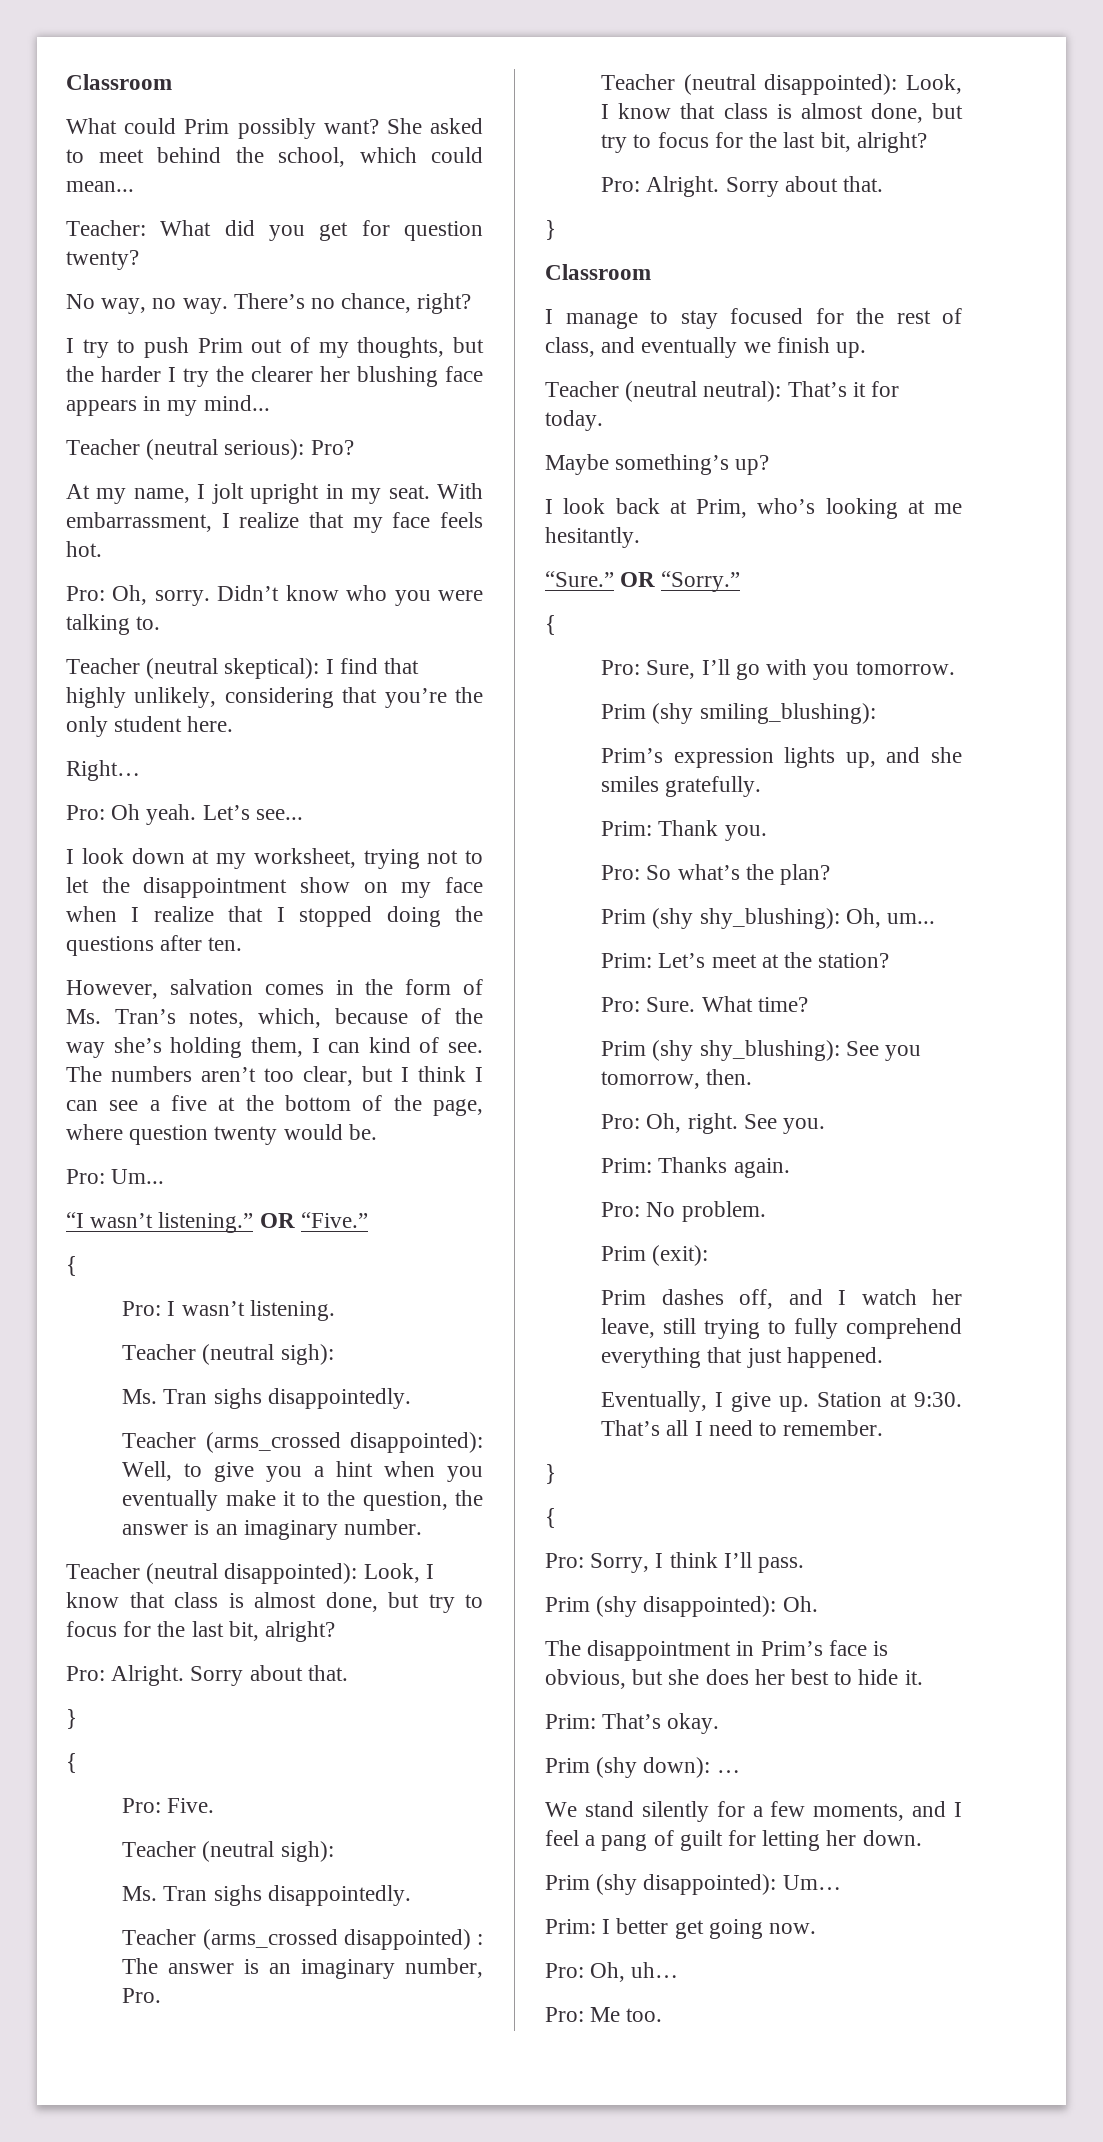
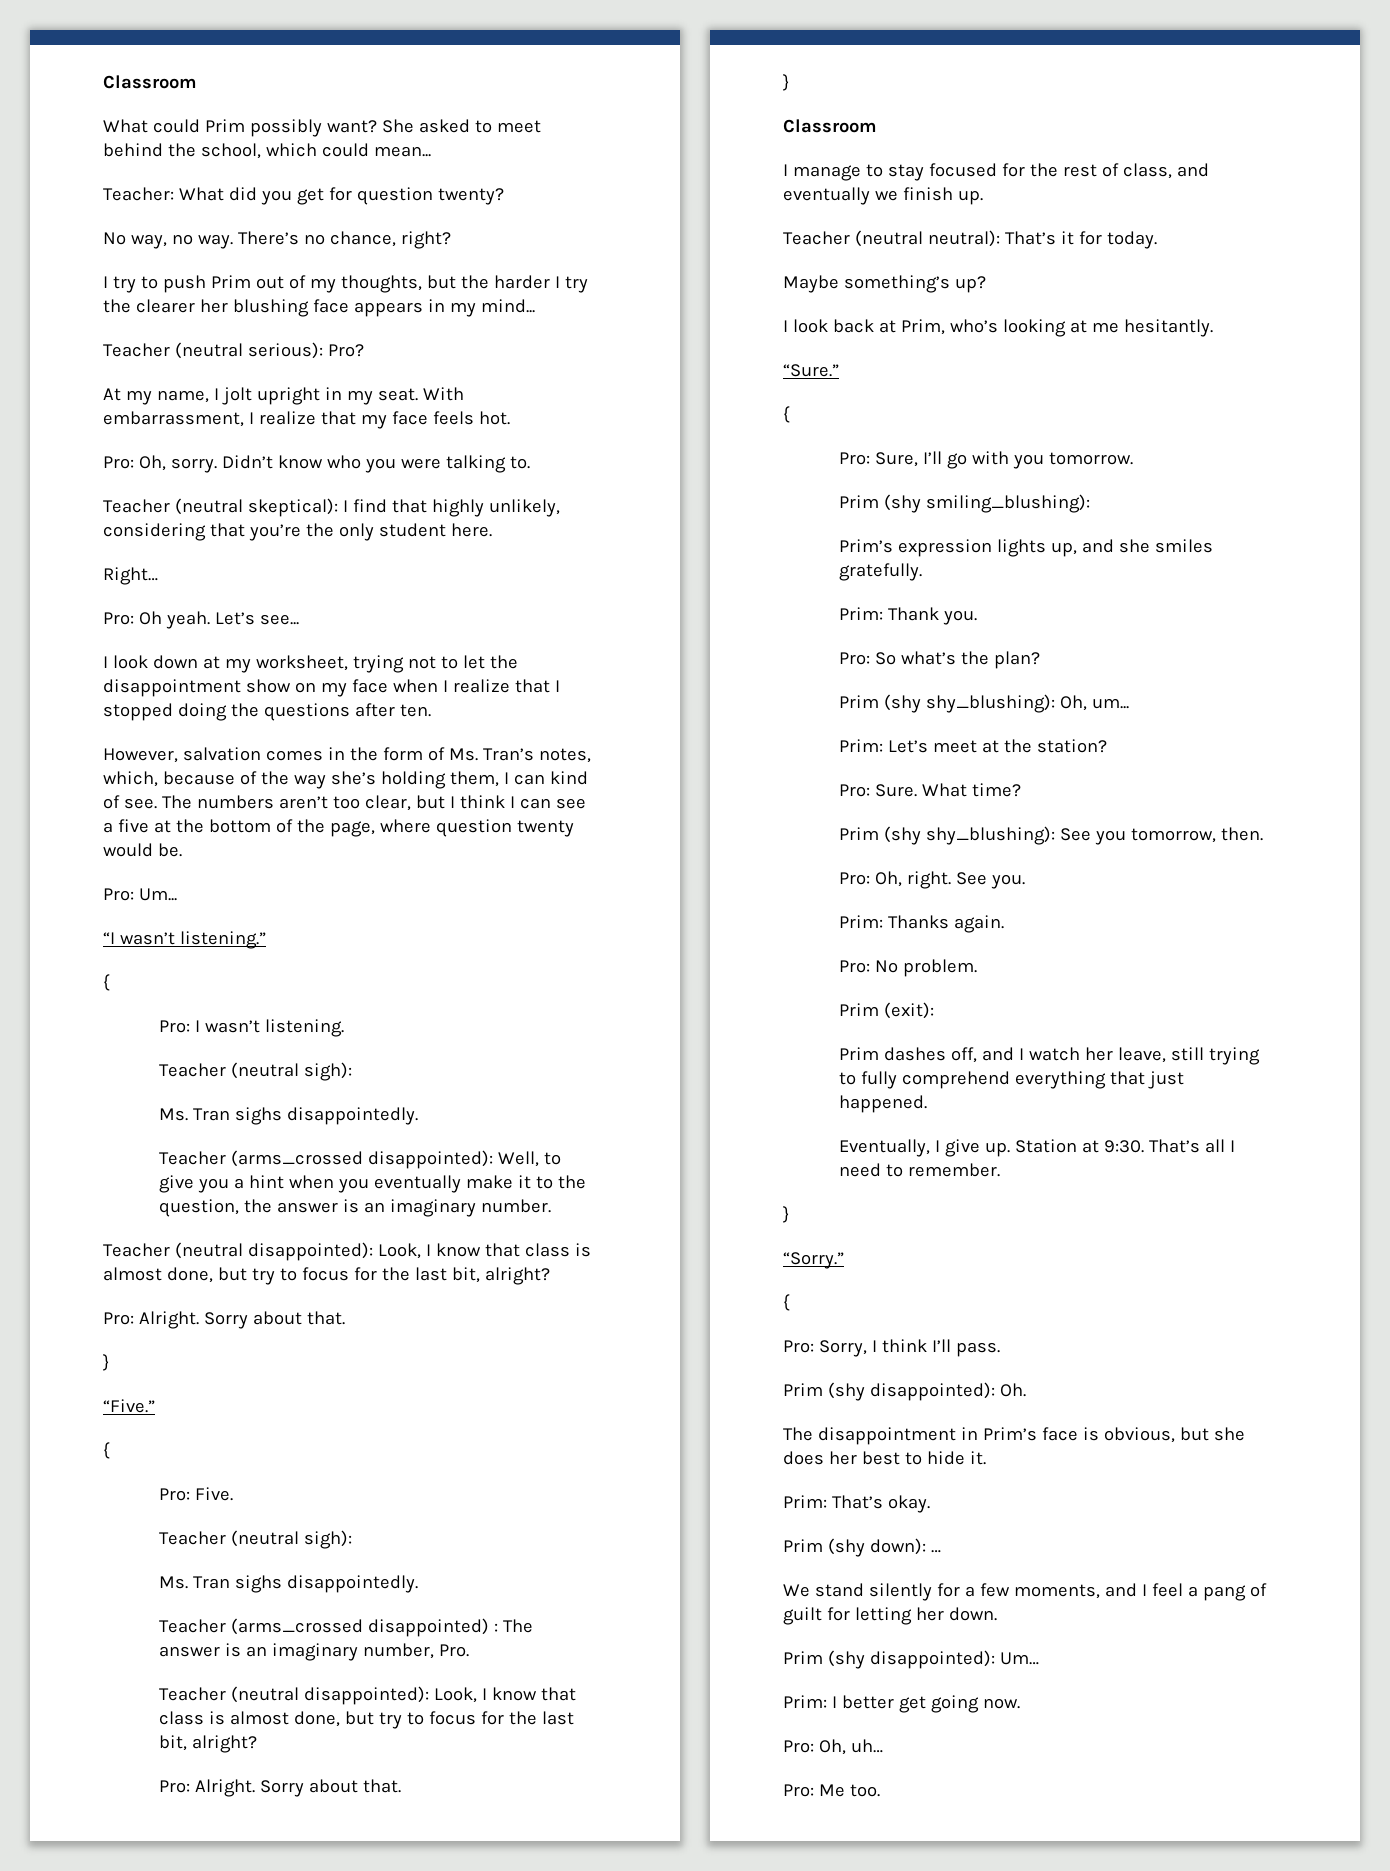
[259,1212,368,1228] OR “Five.” -> (266, 940) none
(77, 1719) none -> [103,1399,155,1413] // “Five.”
[620,571,741,592] OR “Sorry.” -> (839, 370) none
(556, 1474) none -> [783,1252,844,1269] // “Sorry.”

